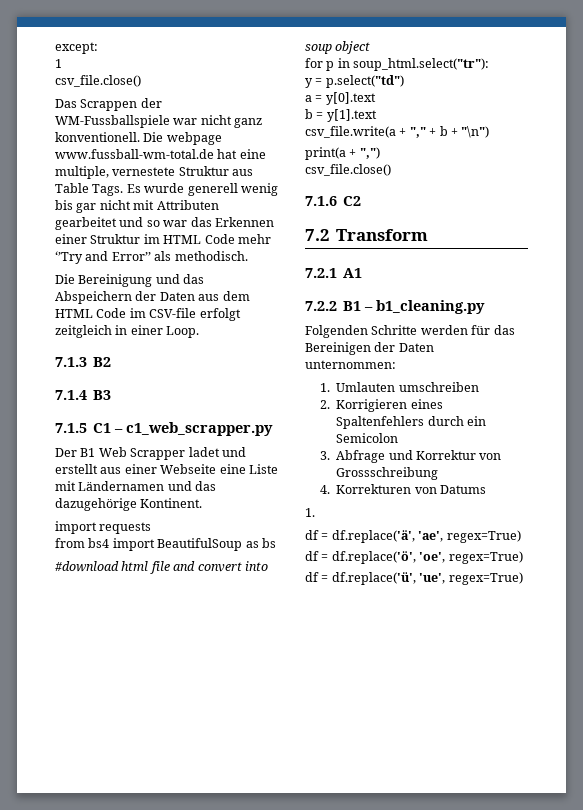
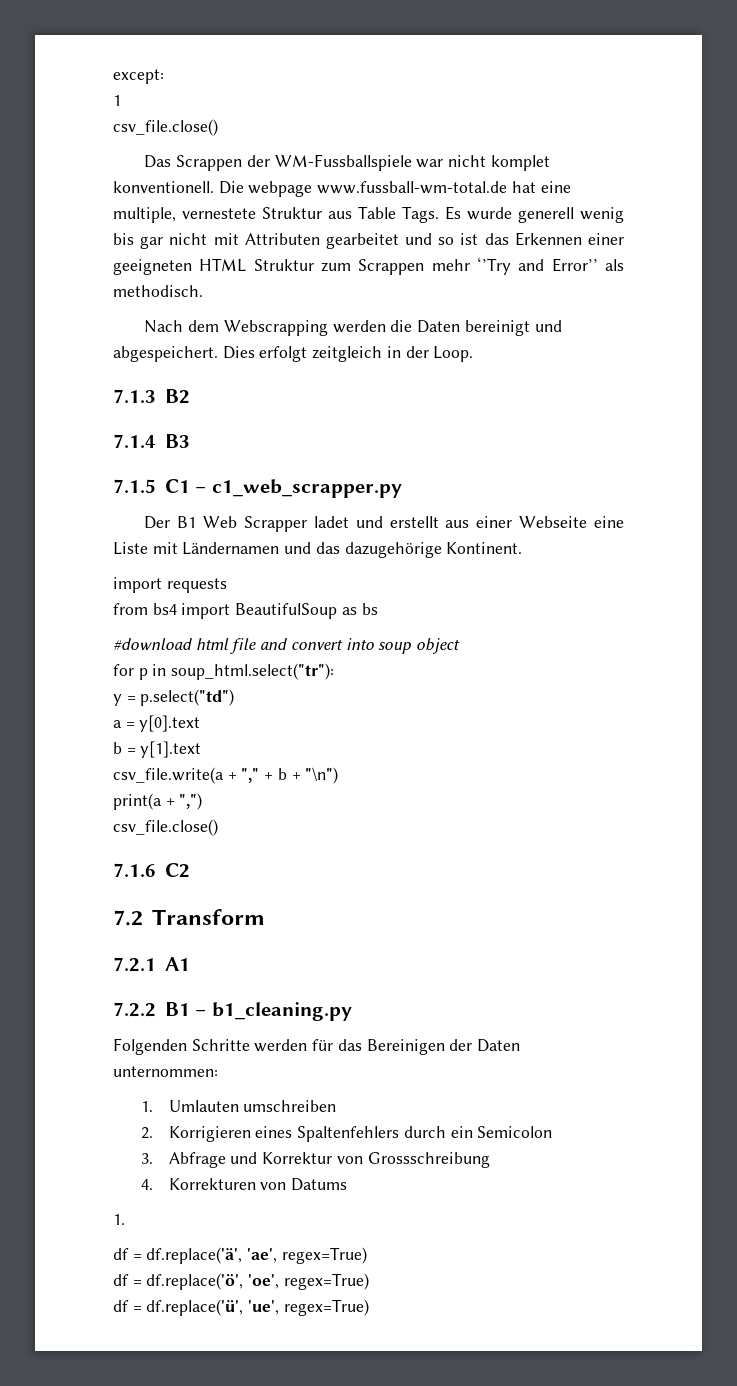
[234,118,263,128] ganz -> [490,155,550,171] komplet
[163,220,188,227] war -> [460,233,479,245] ist
[90,234,235,244] Struktur im HTML Code -> [113,258,425,275] geeigneten HTML Struktur zum Scrappen
[55,274,205,287] [55,291,250,304] [55,308,197,318] Die Bereinigung und das Abspeichern der Daten aus dem HTML Code im CSV-file -> [144,320,562,336] [113,346,255,362] Nach dem Webscrapping werden die Daten bereinigt und abgespeichert. Dies
[130,325,163,335] einer -> [405,346,429,358] der

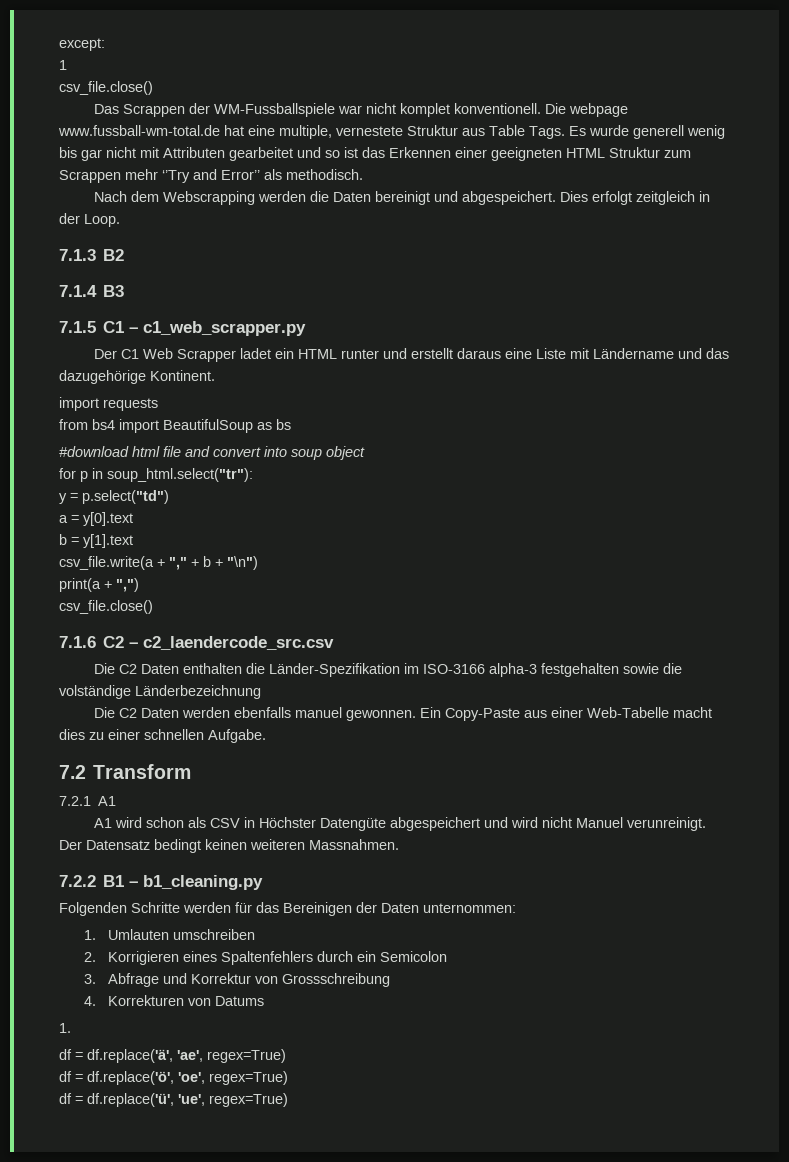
[177,516,197,528] B1 -> [121,349,140,359] C1
[355,516,588,528] und erstellt aus einer Webseite -> [275,348,502,359] ein HTML runter und erstellt daraus
[182,542,280,555] Ländernamen -> [593,348,675,359] Ländername
[113,909,265,926] [113,957,190,972] // 7.2 Transform // 7.2.1 A1 -> [129,636,335,650] [94,663,683,677] [59,685,261,699] [94,707,713,721] [59,729,266,743] [59,764,192,779] [59,796,117,806] [94,817,707,831] [59,839,399,853] – c2_laendercode_src.csv // Die C2 Daten enthalten die Länder-Spezifikation im ISO-3166 alpha-3 festgehalten sowie die volständige Länderbezeichnung // Die C2 Daten werden ebenfalls manuel gewonnen. Ein Copy-Paste aus einer Web-Tabelle macht dies zu einer schnellen Aufgabe. // 7.2 Transform // 7.2.1 A1 // A1 wird schon als CSV in Höchster Datengüte abgespeichert und wird nicht Manuel verunreinigt. Der Datensatz bedingt keinen weiteren Massnahmen.

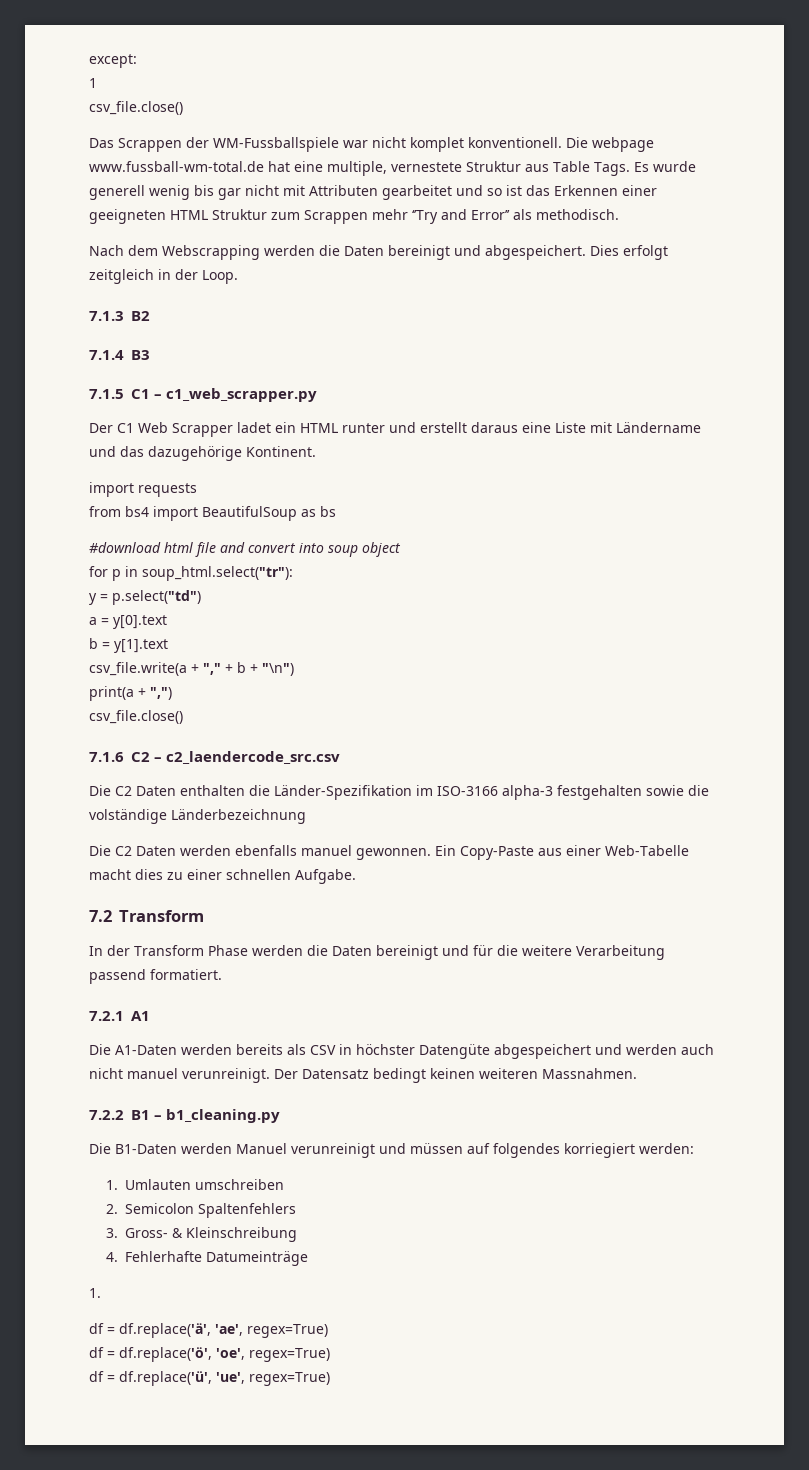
[59,796,117,806] [94,817,185,828] 7.2.1 A1 // A1 wird schon -> [89,945,665,960] [89,969,222,984] [89,1011,150,1021] [89,1044,283,1055] In der Transform Phase werden die Daten bereinigt und für die weitere Verarbeitung passend formatiert. // 7.2.1 A1 // Die A1-Daten werden bereits
[259,817,317,828] Höchster -> [356,1044,415,1055] höchster
[511,817,624,828] wird nicht Manuel -> [626,1044,714,1055] [89,1068,178,1079] werden auch nicht manuel
[59,902,516,916] Folgenden Schritte werden für das Bereinigen der Daten unternommen: -> [89,1143,694,1158] Die B1-Daten werden Manuel verunreinigt und müssen auf folgendes korriegiert werden:
[108,951,218,965] Korrigieren eines -> [124,1203,194,1214] Semicolon
[317,951,448,962] [83,973,391,987] [83,995,265,1006] durch ein Semicolon // 3. Abfrage und Korrektur von Grossschreibung // 4. Korrekturen von Datums -> [105,1227,297,1242] [105,1251,308,1266] // 3. Gross- & Kleinschreibung // 4. Fehlerhafte Datumeinträge

